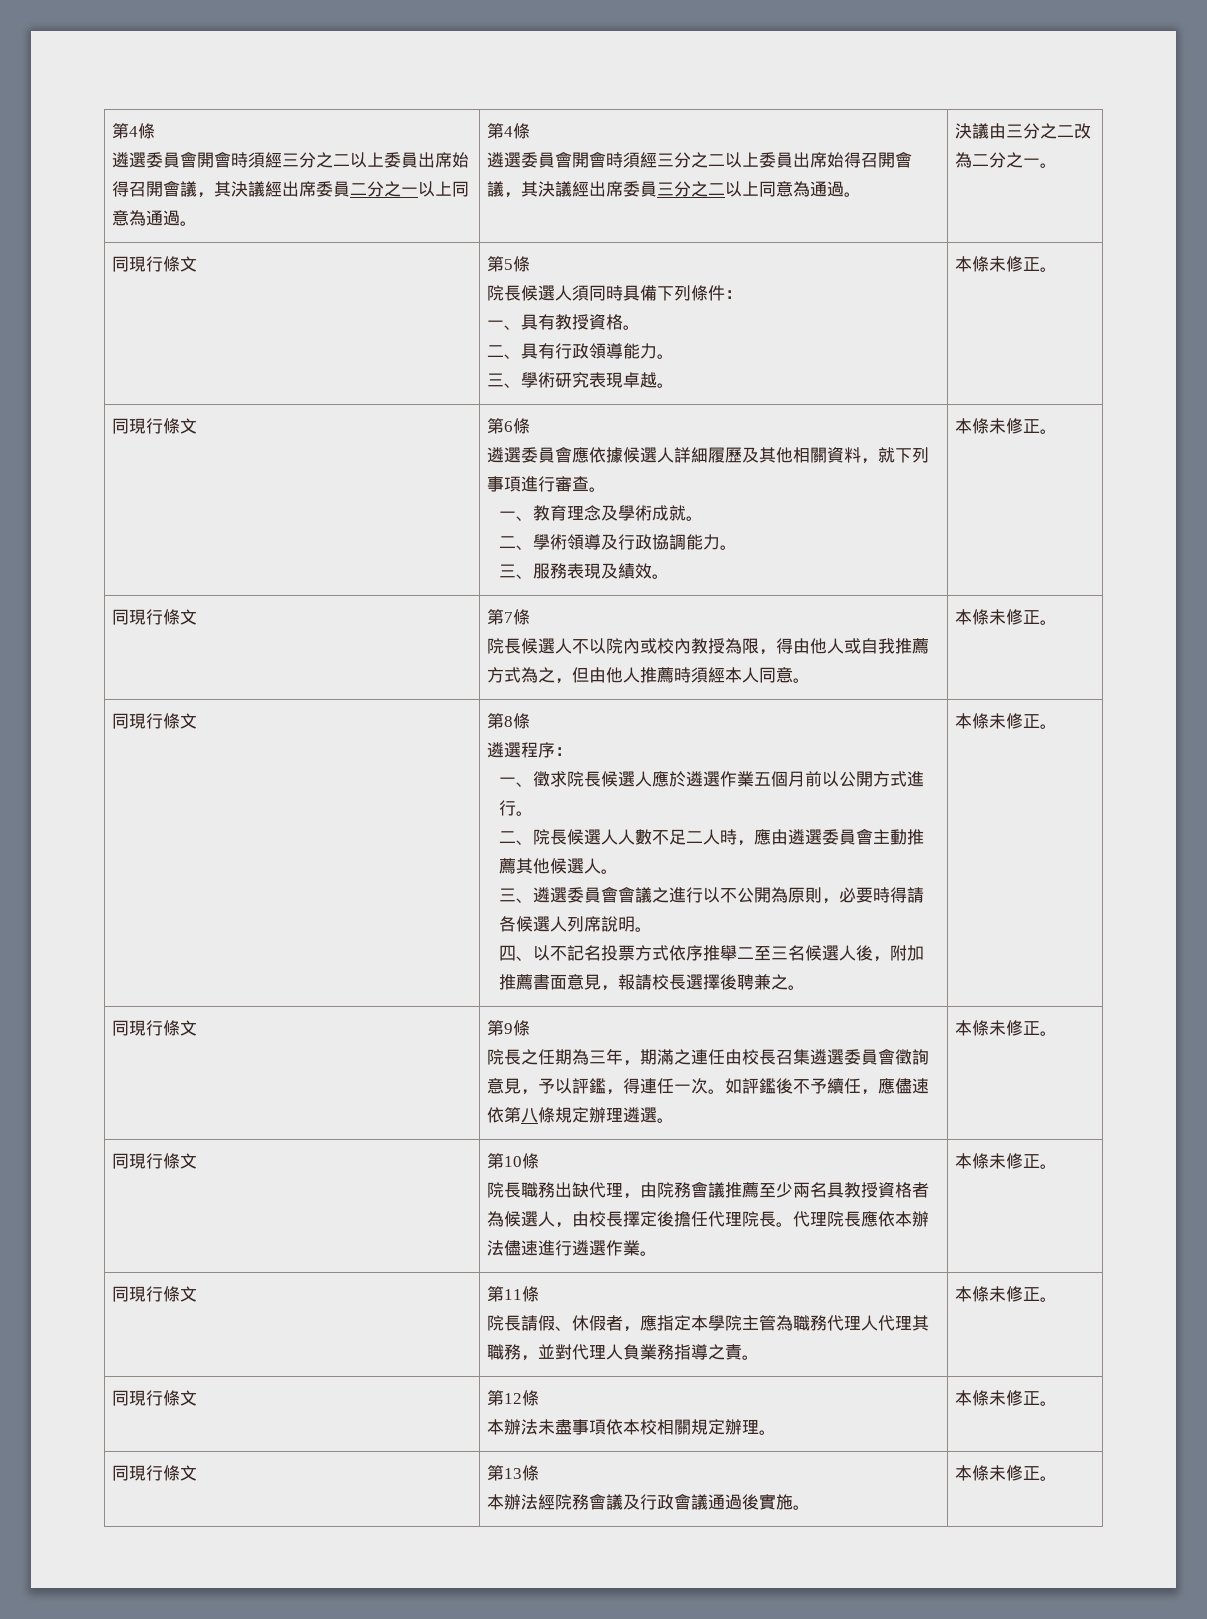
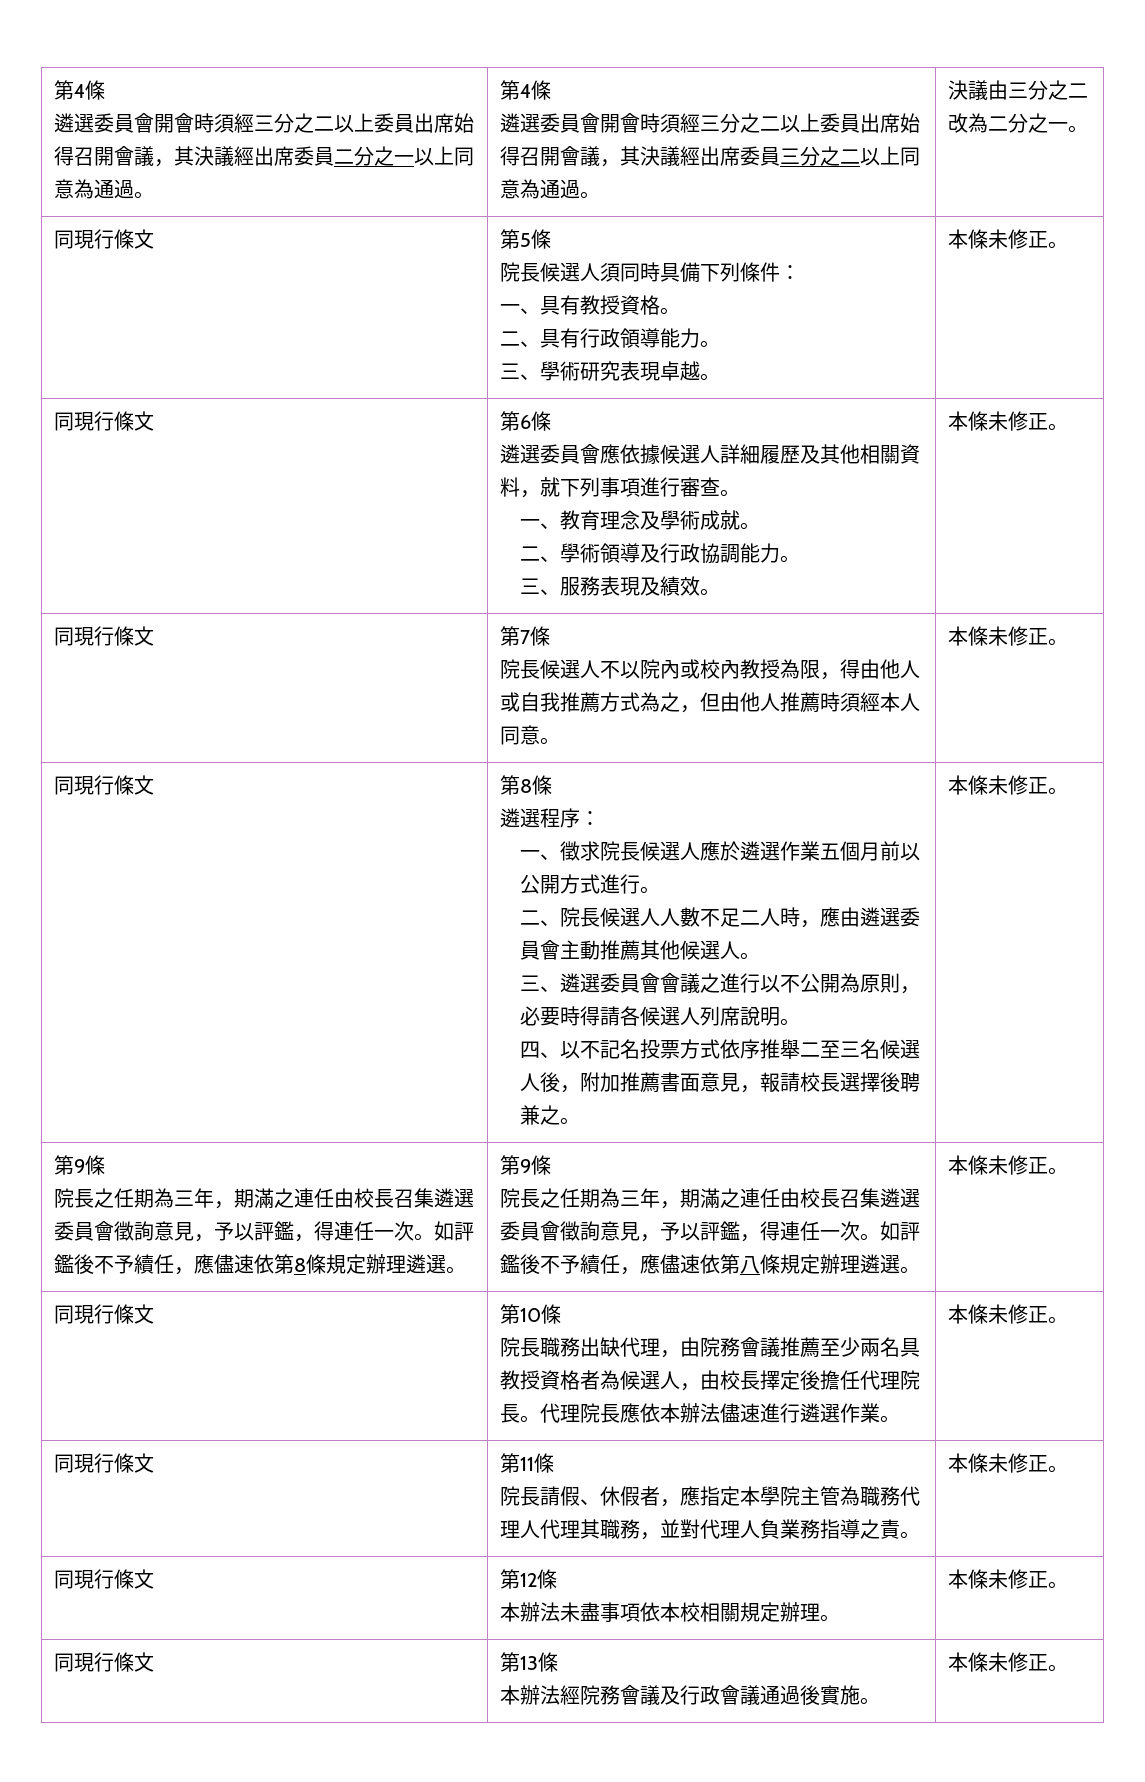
[112,1020,198,1036] 同現行條文 -> [54,1155,106,1175] [54,1188,475,1209] [54,1221,475,1242] [54,1254,467,1275] 第9條 // 院長之任期為三年，期滿之連任由校長召集遴選委員會徵詢意見，予以評鑑，得連任一次。如評鑑後不予續任，應儘速依第8條規定辦理遴選。

